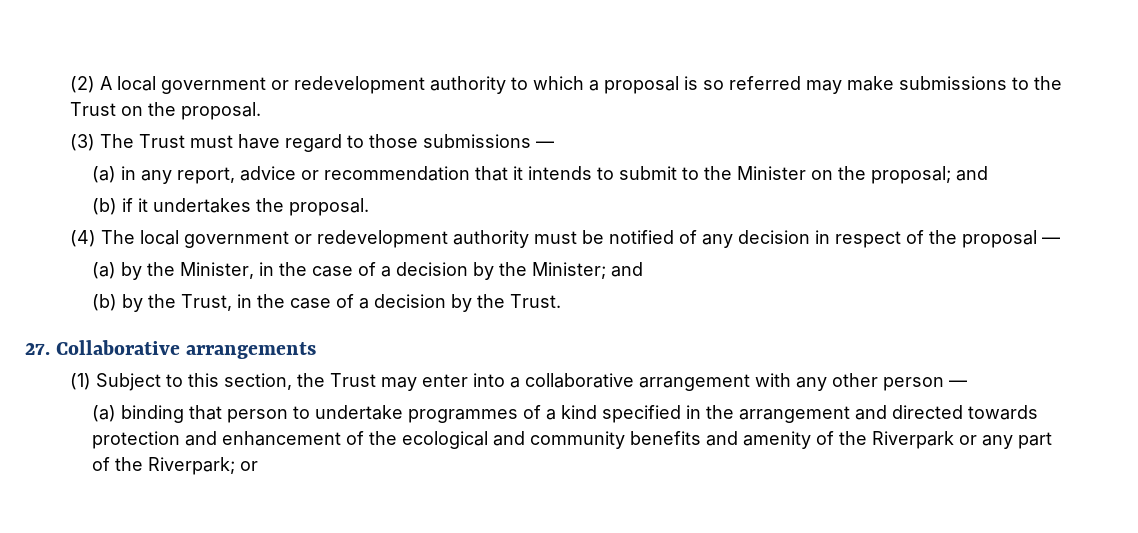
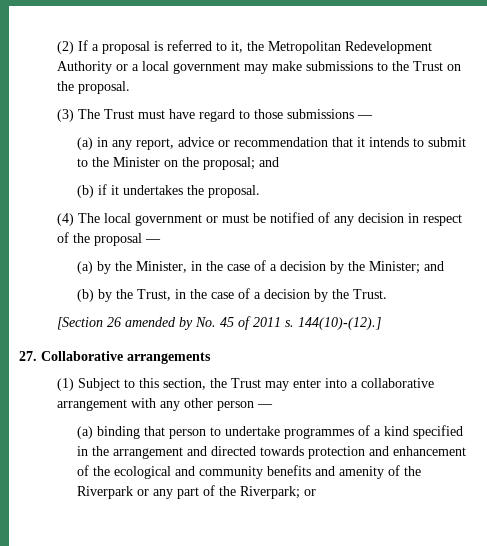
[99,76,801,94] A local government or redevelopment authority to which a proposal is so referred -> [78,40,433,54] [57,61,241,74] If a proposal is referred to it, the Metropolitan Redevelopment Authority or a local government
[316,230,529,248] redevelopment authority -> (219, 219) none
(562, 301) none -> [57,316,382,330] // [Section 26 amended by No. 45 of 2011 s. 144(10)-(12).]

